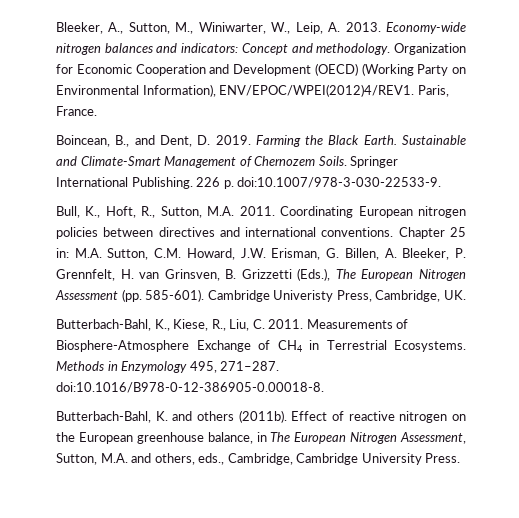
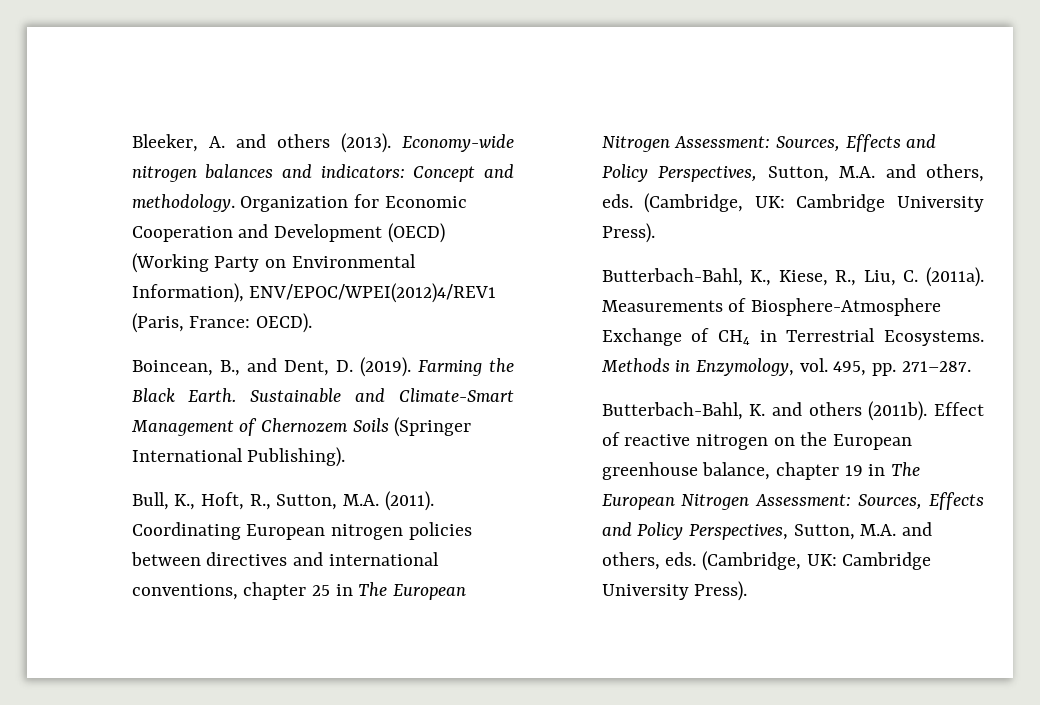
[56,22,381,34] Bleeker, A., Sutton, M., Winiwarter, W., Leip, A. 2013. -> [131,133,391,153] Bleeker, A. and others (2013).
[219,84,449,97] [56,106,98,116] ENV/EPOC/WPEI(2012)4/REV1. Paris, France. -> [249,283,497,303] [131,313,312,333] ENV/EPOC/WPEI(2012)4/REV1 (Paris, France: OECD).
[215,135,251,145] 2019. -> [359,357,411,377] (2019).
[318,156,399,168] [56,177,442,189] Soils. Springer International Publishing. 226 p. doi:10.1007/978-3-030-22533-9. -> [352,417,472,437] [131,447,346,467] Soils (Springer International Publishing).
[239,206,275,216] 2011. -> [384,491,434,511] (2011).
[321,227,467,239] [56,248,466,260] [56,268,467,281] [55,289,466,302] conventions. Chapter 25 in: M.A. Sutton, C.M. Howard, J.W. Erisman, G. Billen, A. Bleeker, P. Grennfelt, H. van Grinsven, B. Grizzetti (Eds.), The European Nitrogen Assessment (pp. 585-601). Cambridge Univeristy Press, Cambridge, UK. -> [131,582,466,600] [601,134,937,152] [601,164,984,182] [601,193,984,213] [601,223,655,243] conventions, chapter 25 in The European Nitrogen Assessment: Sources, Effects and Policy Perspectives, Sutton, M.A. and others, eds. (Cambridge, UK: Cambridge University Press).
[268,319,304,329] 2011. -> [926,267,984,287] (2011a).
[121,361,217,373] Enzymology 495, -> [695,358,896,376] Enzymology, vol. 495, pp.
[56,382,325,393] doi:10.1016/B978-0-12-386905-0.00018-8. -> (971, 366) none
[256,432,466,444] [56,453,461,465] in The European Nitrogen Assessment, Sutton, M.A. and others, eds., Cambridge, Cambridge University Press. -> [775,462,920,480] [601,492,984,510] [601,522,932,540] [601,551,932,571] [601,581,748,601] chapter 19 in The European Nitrogen Assessment: Sources, Effects and Policy Perspectives, Sutton, M.A. and others, eds. (Cambridge, UK: Cambridge University Press).

